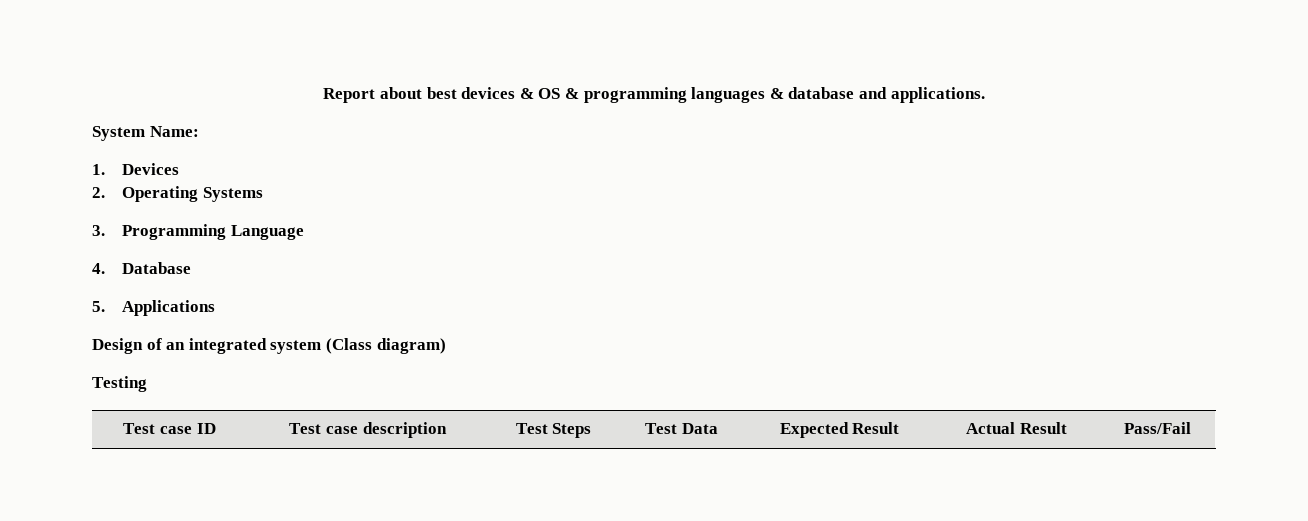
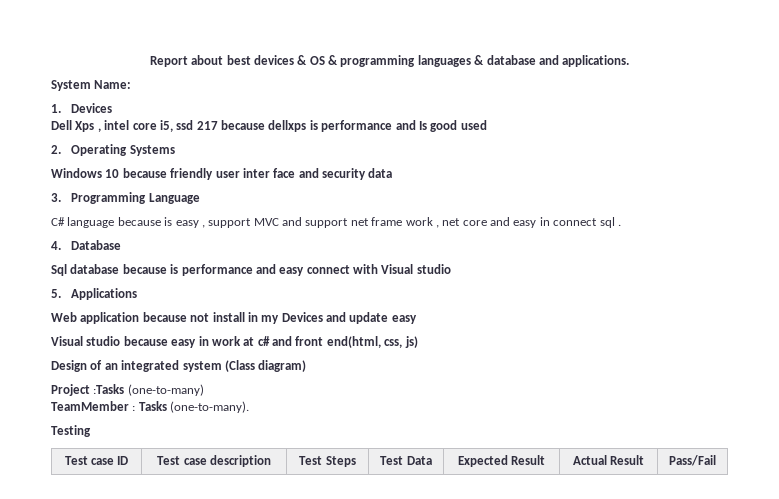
[92,186,263,202] [92,224,304,240] [92,262,192,274] [92,300,216,316] 2. Operating Systems // 3. Programming Language // 4. Database // 5. Applications -> [51,120,487,132] [51,144,175,156] [51,168,393,180] [51,192,200,204] [51,217,621,228] [51,240,122,250] [51,264,451,276] [51,288,138,300] [51,312,417,324] [51,336,418,348] Dell Xps , intel core i5, ssd 217 because dellxps is performance and Is good used // 2. Operating Systems // Windows 10 because friendly user inter face and security data // 3. Programming Language // C# language because is easy , support MVC and support net frame work , net core and easy in connect sql . // 4. Database // Sql database because is performance and easy connect with Visual studio // 5. Applications // Web application because not install in my Devices and update easy // Visual studio because easy in work at c# and front end(html, css, js)
(446, 346) none -> [51,384,204,396] [51,401,250,413] // Project :Tasks (one-to-many) // TeamMember : Tasks (one-to-many).

